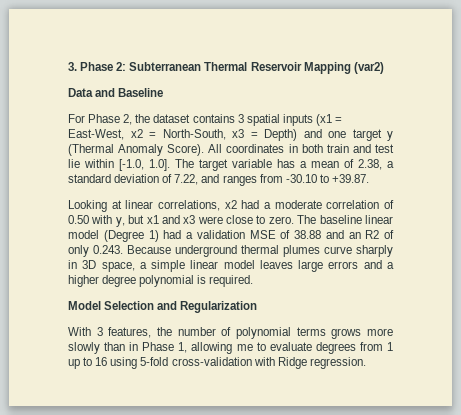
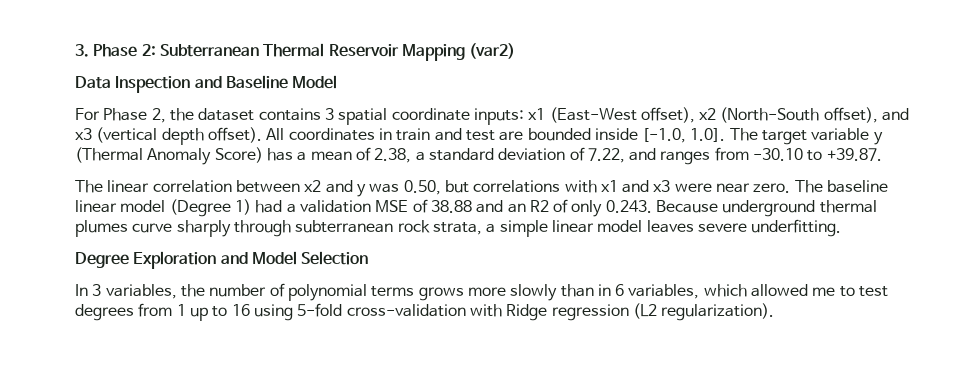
(93, 92) none -> [115,76,191,93] Inspection
(164, 92) none -> [292,75,338,89] Model
[282,114,343,126] [68,129,393,141] [68,144,205,156] inputs (x1 = East-West, x2 = North-South, x3 = Depth) and one target y (Thermal Anomaly Score). -> [391,107,910,125] [75,127,262,145] coordinate inputs: x1 (East-West offset), x2 (North-South offset), and x3 (vertical depth offset).
[301,144,323,153] both -> (392, 134) none
[68,159,114,168] lie within -> [499,128,638,141] are bounded inside
(272, 163) none -> [873,132,883,145] [75,147,263,165] y (Thermal Anomaly Score)
[68,200,394,212] [68,215,145,227] Looking at linear correlations, x2 had a moderate correlation of 0.50 with y, but -> [75,180,597,197] The linear correlation between x2 and y was 0.50, but correlations with
[226,215,266,224] close to -> [716,183,751,193] near
[68,260,135,272] in 3D space, -> [233,220,482,237] through subterranean rock strata,
[298,260,394,272] [68,275,254,287] [68,301,258,313] [68,327,152,338] large errors and a higher degree polynomial is required. // Model Selection and Regularization // With 3 features, -> [697,219,842,237] [75,251,369,269] [75,284,177,299] severe underfitting. // Degree Exploration and Model Selection // In 3 variables,
[142,342,233,354] Phase 1, allowing -> [615,284,809,299] 6 variables, which allowed
[269,342,312,351] evaluate -> [859,286,889,297] test
[309,357,366,369] regression. -> [551,303,775,321] regression (L2 regularization).

